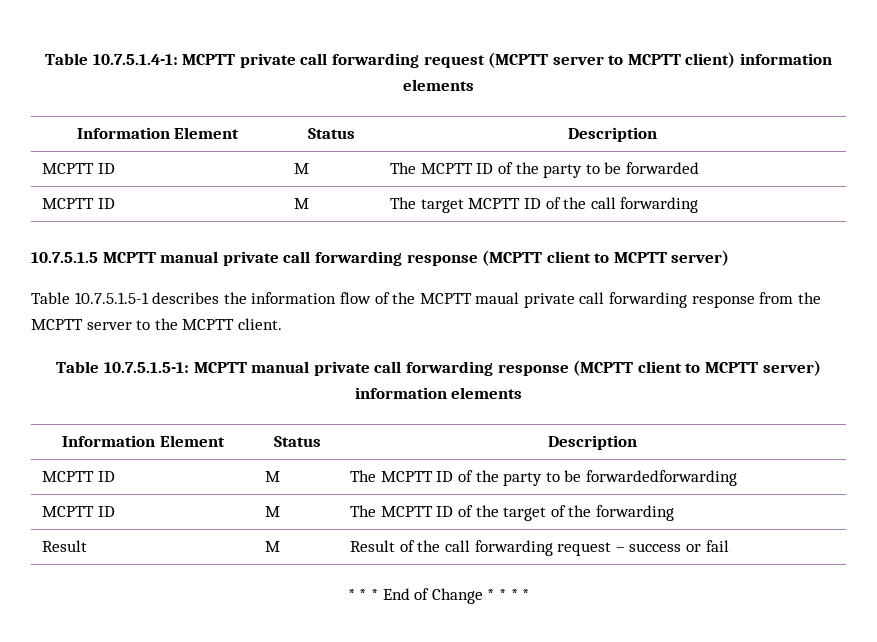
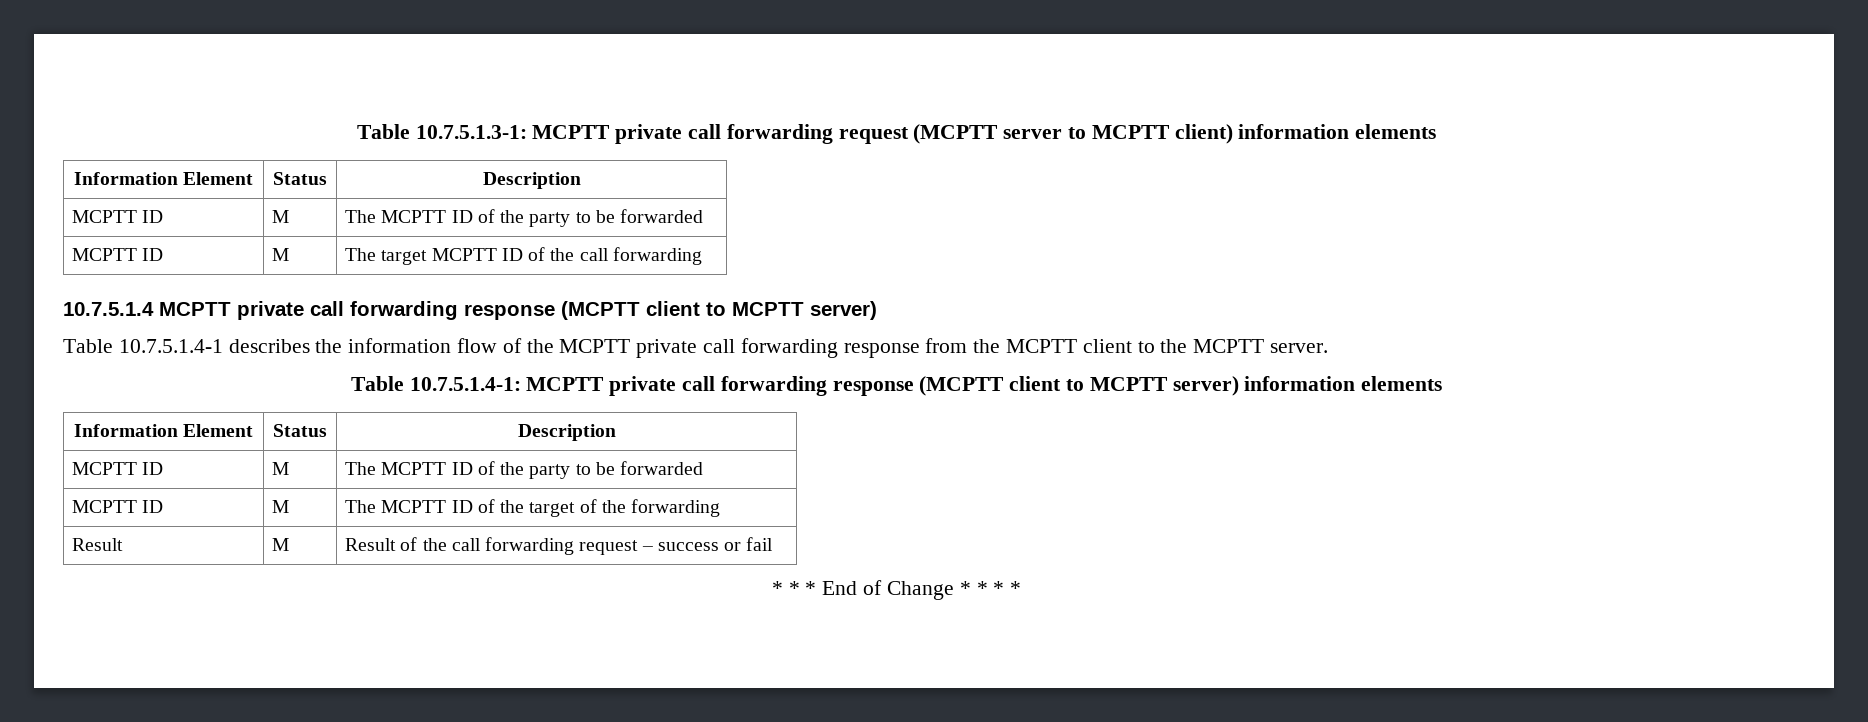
[44,53,178,65] Table 10.7.5.1.4-1: -> [356,124,527,139] Table 10.7.5.1.3-1:
[31,251,219,263] 10.7.5.1.5 MCPTT manual -> [63,302,231,316] 10.7.5.1.4 MCPTT
[74,292,149,304] 10.7.5.1.5-1 -> [118,339,223,353] 10.7.5.1.4-1
[475,292,520,304] maual -> (631, 346) none
[86,322,132,330] server -> [1082,339,1132,353] client
[237,318,282,330] [56,361,310,373] client. // Table 10.7.5.1.5-1: MCPTT manual -> [1270,343,1329,353] [350,376,605,391] server. // Table 10.7.5.1.4-1: MCPTT
[586,470,738,486] forwardedforwarding -> [620,461,704,475] forwarded

